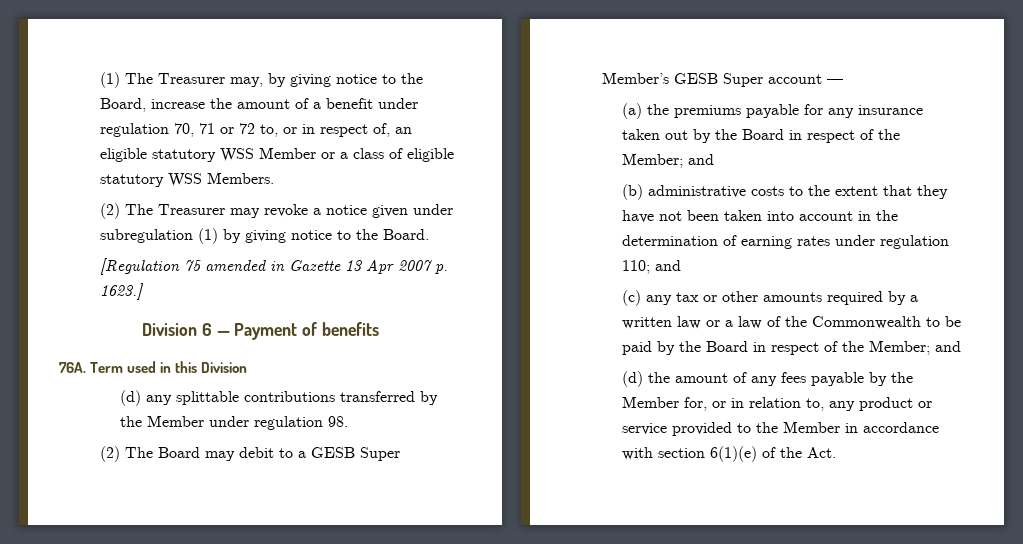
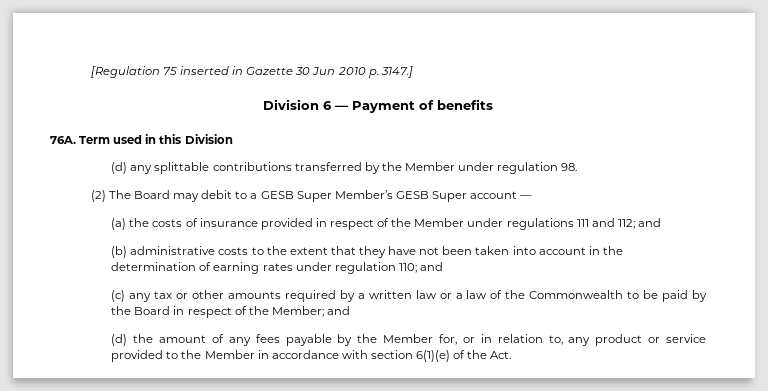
[99,72,423,88] [99,98,418,112] [99,123,412,137] [99,147,454,162] [99,172,274,187] [99,203,453,219] [99,228,429,244] (1) The Treasurer may, by giving notice to the Board, increase the amount of a benefit under regulation 70, 71 or 72 to, or in respect of, an eligible statutory WSS Member or a class of eligible statutory WSS Members. // (2) The Treasurer may revoke a notice given under subregulation (1) by giving notice to the Board. // -> (90, 72) none
[204,260,266,271] amended -> [180,66,230,75] inserted
[344,259,448,274] [99,283,143,300] 13 Apr 2007 p. 1623.] -> [295,66,413,78] 30 Jun 2010 p. 3147.]
[673,104,923,118] [621,129,900,143] [621,153,683,168] premiums payable for any insurance taken out by the Board in respect of the Member; -> [152,218,635,230] costs of insurance provided in respect of the Member under regulations 111 and 112;

